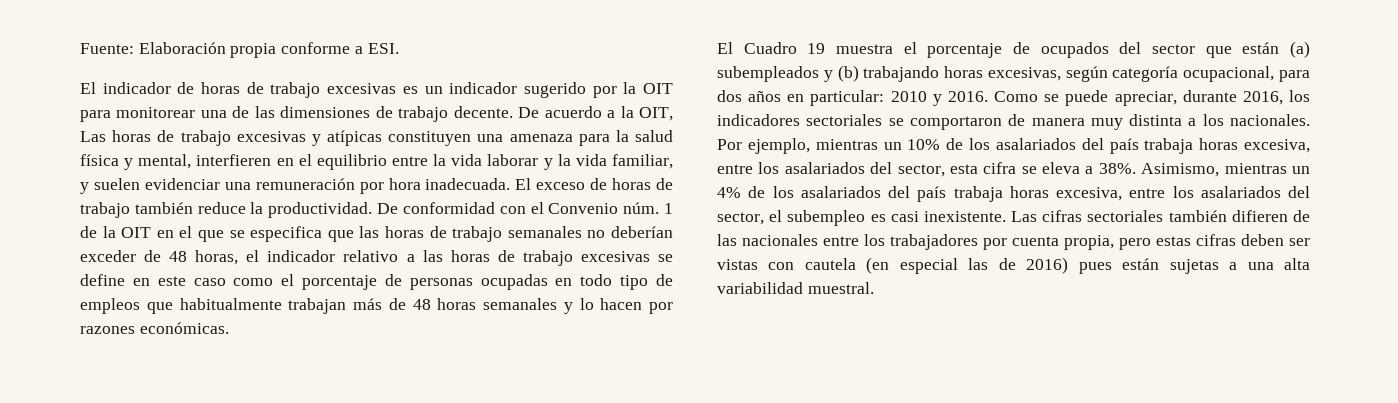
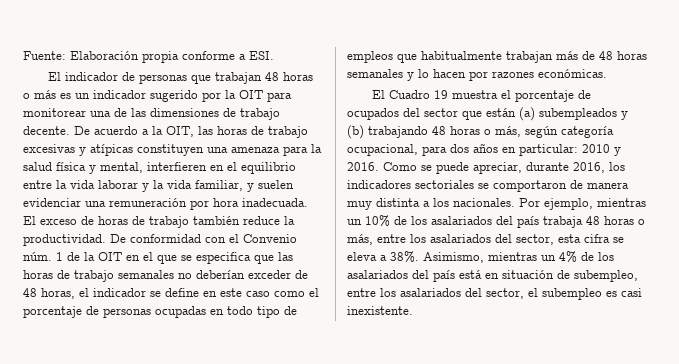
[201,82,397,98] horas de trabajo excesivas -> [139,72,314,84] [23,90,56,99] personas que trabajan 48 horas o más
[80,131,106,142] Las -> [198,126,213,135] las
[343,250,650,266] relativo a las horas de trabajo excesivas -> (146, 292) none
[944,66,1061,81] horas excesivas, -> [432,126,521,137] 48 horas o más,
[1199,138,1310,153] horas excesiva, -> [586,216,645,225] [347,234,373,245] 48 horas o más,
[953,186,1122,202] trabaja horas excesiva, -> [459,270,638,282] está en situación de subempleo,
[1011,210,1310,222] [717,234,1310,250] [717,257,1310,274] [717,282,874,294] Las cifras sectoriales también difieren de las nacionales entre los trabajadores por cuenta propia, pero estas cifras deben ser vistas con cautela (en especial las de 2016) pues están sujetas a una alta variabilidad muestral. -> (413, 310) none

